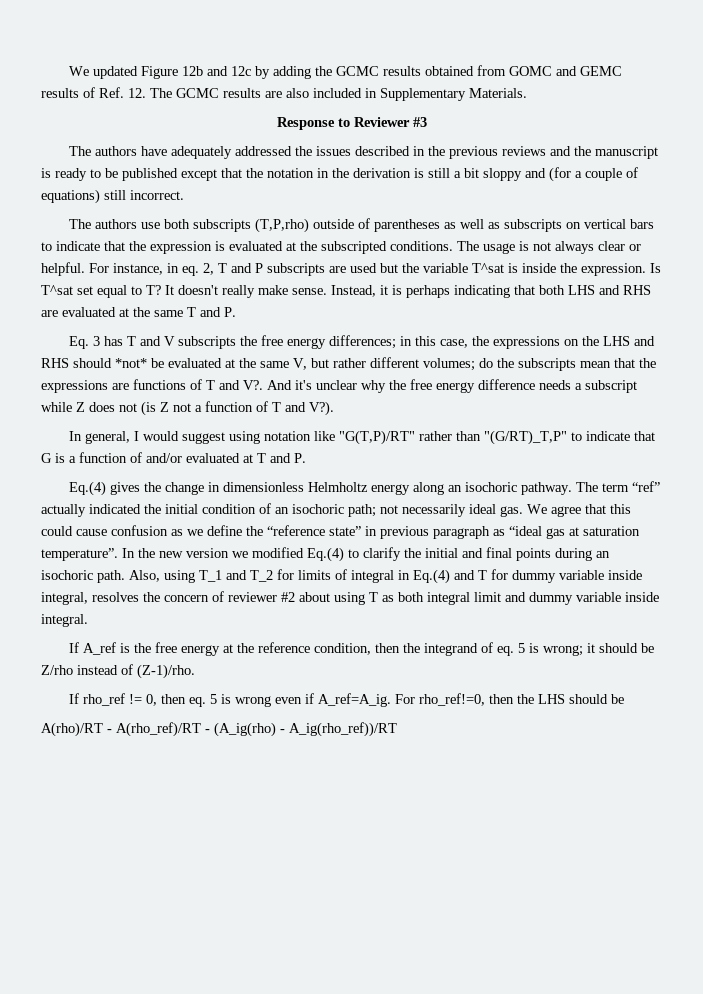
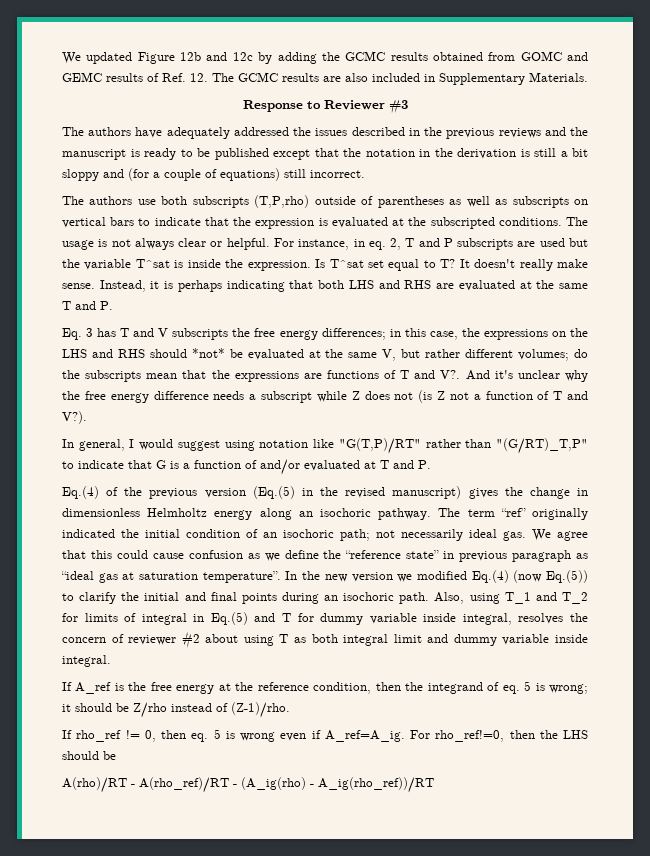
(107, 488) none -> [106,486,462,499] of the previous version (Eq.(5) in the revised manuscript)
[41,504,86,517] actually -> [531,508,588,520] originally
(344, 554) none -> [513,570,588,583] (now Eq.(5))
[413,569,450,584] Eq.(4) -> [210,612,248,625] Eq.(5)

